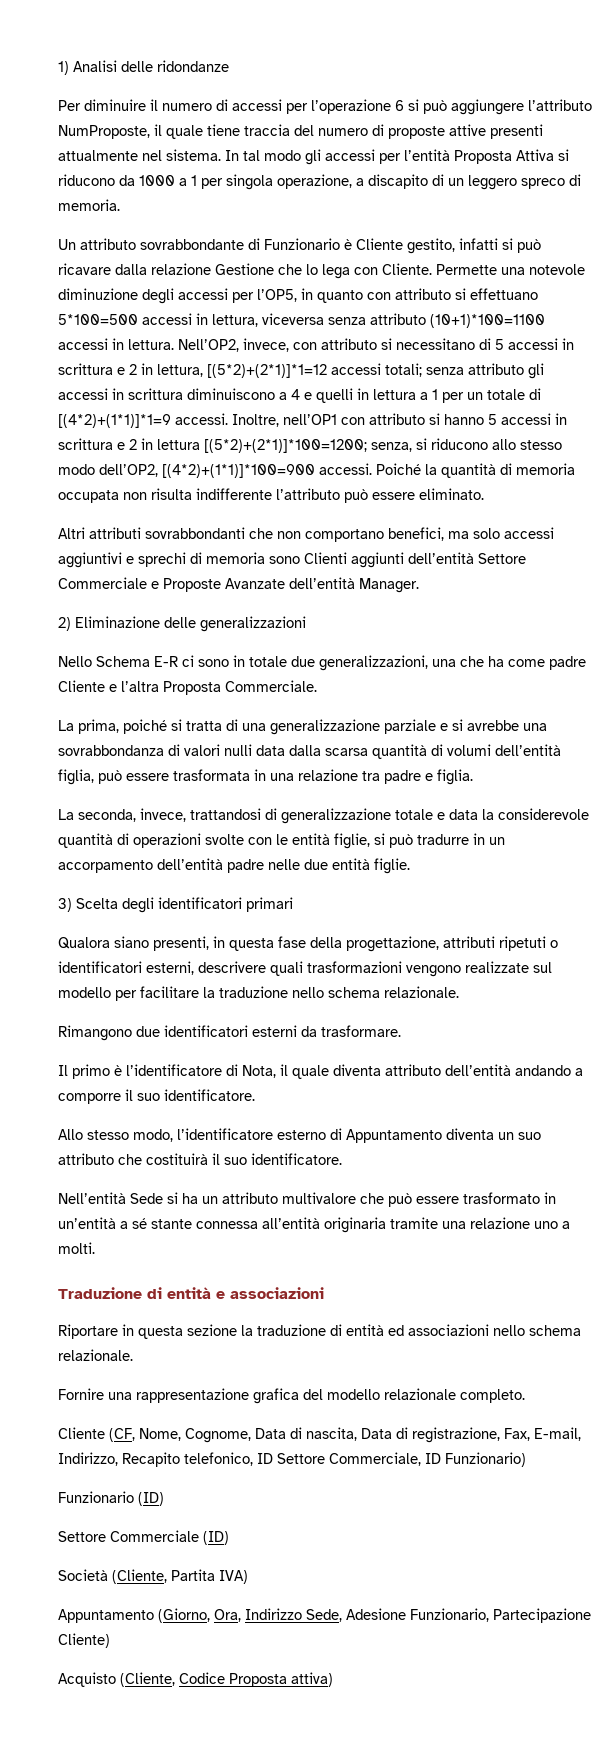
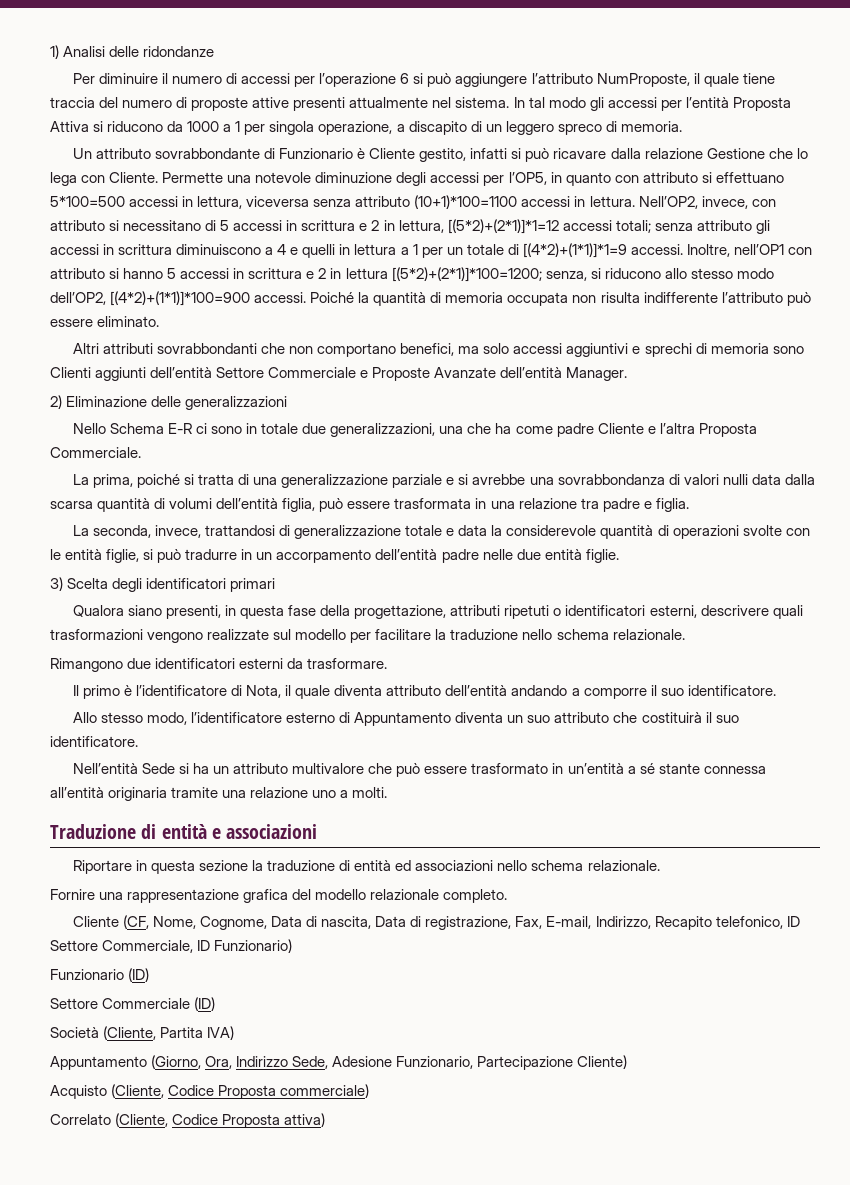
(287, 1680) none -> [280,1084,370,1098] [50,1113,281,1128] commerciale) // Correlato (Cliente, Codice Proposta

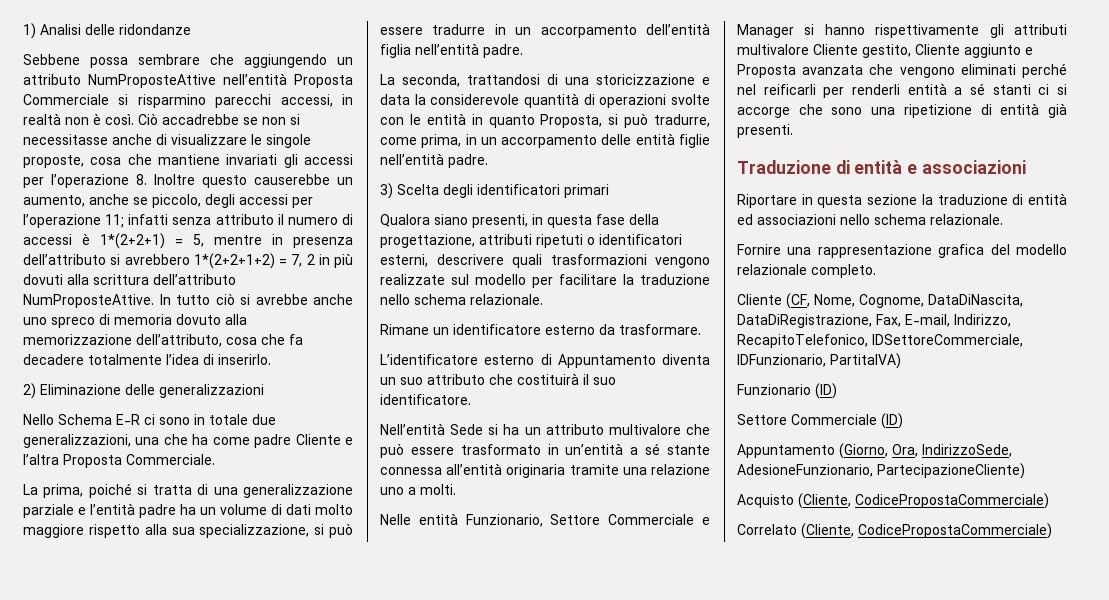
[72,73,775,87] [50,97,791,111] [50,121,682,135] [72,148,808,162] [50,172,784,186] [50,195,776,209] [50,219,770,234] [50,243,812,258] [50,267,774,282] [50,291,811,306] [50,316,160,327] [72,343,804,357] [50,367,628,381] Per diminuire il numero di accessi per l’operazione 6 si può aggiungere l’attributo NumProposte, il quale tiene traccia del numero di proposte attive presenti attualmente nel sistema. In tal modo gli accessi per l’entità Proposta Attiva si riducono da 1000 a 1 per singola operazione, a discapito di un leggero spreco di memoria. // Un attributo sovrabbondante di Funzionario è Cliente gestito, infatti si può ricavare dalla relazione Gestione che lo lega con Cliente. Permette una notevole diminuzione degli accessi per l’OP5, in quanto con attributo si effettuano 5*100=500 accessi in lettura, viceversa senza attributo (10+1)*100=1100 accessi in lettura. Nell’OP2, invece, con attributo si necessitano di 5 accessi in scrittura e 2 in lettura, [(5*2)+(2*1)]*1=12 accessi totali; senza attributo gli accessi in scrittura diminuiscono a 4 e quelli in lettura a 1 per un totale di [(4*2)+(1*1)]*1=9 accessi. Inoltre, nell’OP1 con attributo si hanno 5 accessi in scrittura e 2 in lettura [(5*2)+(2*1)]*100=1200; senza, si riducono allo stesso modo dell’OP2, [(4*2)+(1*1)]*100=900 accessi. Poiché la quantità di memoria occupata non risulta indifferente l’attributo può essere eliminato. // Altri attributi sovrabbondanti che non comportano benefici, ma solo accessi aggiuntivi e sprechi di memoria sono Clienti aggiunti dell’entità Settore Commerciale e Proposte Avanzate dell’entità Manager. -> [23,54,353,68] [23,73,353,88] [23,94,353,108] [23,113,300,125] [23,134,311,148] [23,154,353,168] [23,174,353,188] [23,194,313,208] [23,214,353,228] [23,233,353,249] [23,253,353,269] [23,274,236,285] [23,293,353,308] [23,314,247,328] [23,334,303,347] [23,354,271,365] Sebbene possa sembrare che aggiungendo un attributo NumProposteAttive nell’entità Proposta Commerciale si risparmino parecchi accessi, in realtà non è così. Ciò accadrebbe se non si necessitasse anche di visualizzare le singole proposte, cosa che mantiene invariati gli accessi per l’operazione 8. Inoltre questo causerebbe un aumento, anche se piccolo, degli accessi per l’operazione 11; infatti senza attributo il numero di accessi è 1*(2+2+1) = 5, mentre in presenza dell’attributo si avrebbero 1*(2+2+1+2) = 7, 2 in più dovuti alla scrittura dell’attributo NumProposteAttive. In tutto ciò si avrebbe anche uno spreco di memoria dovuto alla memorizzazione dell’attributo, cosa che fa decadere totalmente l’idea di inserirlo.
[458,474,815,485] [50,498,689,512] si avrebbe una sovrabbondanza di valori nulli data dalla scarsa quantità di volumi dell’entità figlia, può essere trasformata in una relazione tra padre e figlia. -> [90,503,353,518] [23,523,353,538] [380,23,710,38] [380,43,523,58] l’entità padre ha un volume di dati molto maggiore rispetto alla sua specializzazione, si può essere tradurre in un accorpamento dell’entità figlia nell’entità padre.
[154,525,201,538] invece, -> (460, 80) none
[294,525,443,539] generalizzazione totale -> [565,74,695,85] una storicizzazione
[106,549,619,563] figlie, si può tradurre in un accorpamento dell’entità padre nelle due entità figlie. -> [471,113,710,128] [380,133,710,148] [380,153,488,168] in quanto Proposta, si può tradurre, come prima, in un accorpamento delle entità figlie nell’entità padre.
[50,658,388,672] [72,685,776,699] [72,712,283,725] Rimangono due identificatori esterni da trasformare. // Il primo è l’identificatore di Nota, il quale diventa attributo dell’entità andando a comporre il suo identificatore. // Allo stesso modo, l’identificatore -> [380,324,701,335] [380,354,478,365] Rimane un identificatore esterno da trasformare. // L’identificatore
(388, 792) none -> [380,513,710,527] [737,24,1067,38] [737,44,1033,58] [737,63,1067,78] [737,83,1067,98] [737,103,1067,118] [737,124,793,138] // Nelle entità Funzionario, Settore Commerciale e Manager si hanno rispettivamente gli attributi multivalore Cliente gestito, Cliente aggiunto e Proposta avanzata che vengono eliminati perché nel reificarli per renderli entità a sé stanti ci si accorge che sono una ripetizione di entità già presenti.
[271,916,800,930] [50,939,293,953] Data di nascita, Data di registrazione, Fax, E-mail, Indirizzo, Recapito telefonico, ID Settore Commerciale, ID Funzionario) -> [928,294,1023,307] [737,314,1011,328] [737,334,1023,348] [737,353,901,369] DataDiNascita, DataDiRegistrazione, Fax, E-mail, Indirizzo, RecapitoTelefonico, IDSettoreCommerciale, IDFunzionario, PartitaIVA)
[50,1026,235,1040] // Società (Cliente, Partita IVA) -> (903, 421) none
[236,1055,628,1070] Indirizzo Sede, Adesione Funzionario, Partecipazione Cliente) -> [922,444,1012,457] [737,463,1025,479] IndirizzoSede, AdesioneFunzionario, PartecipazioneCliente)
[168,1084,370,1099] Codice Proposta commerciale) -> [855,493,1049,509] CodicePropostaCommerciale)
[172,1113,326,1128] Codice Proposta attiva) -> [858,523,1052,539] CodicePropostaCommerciale)

